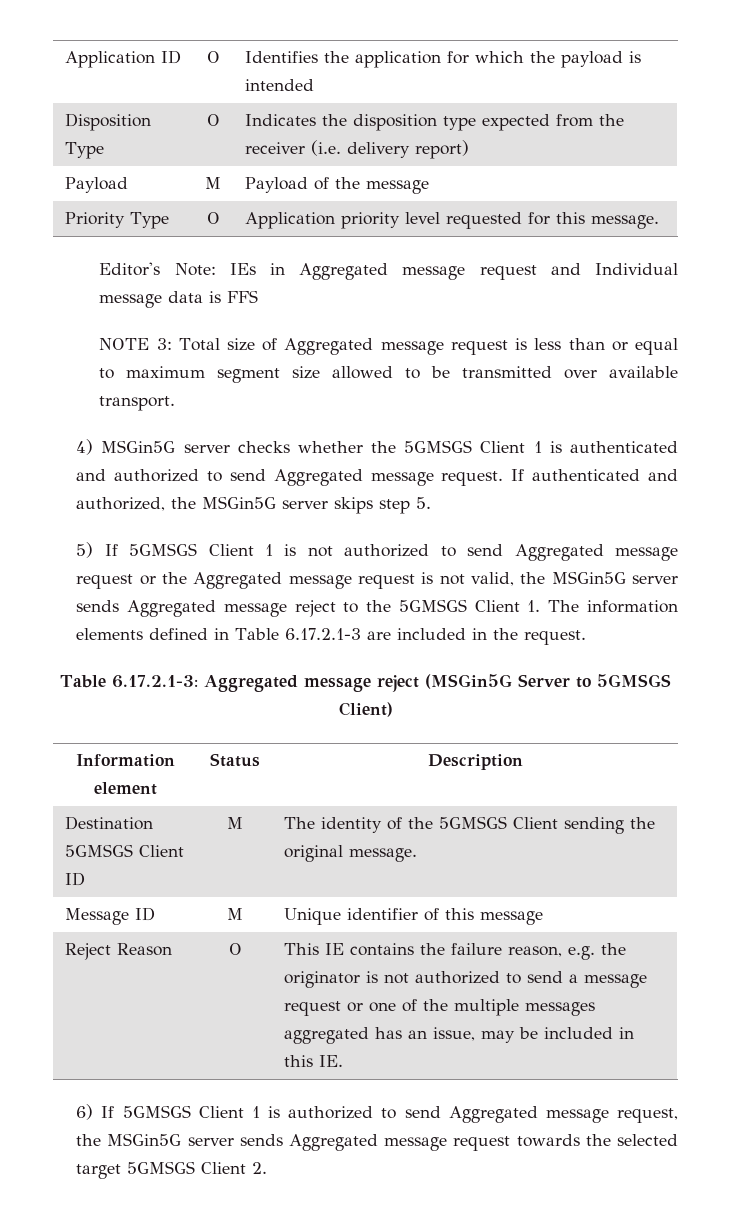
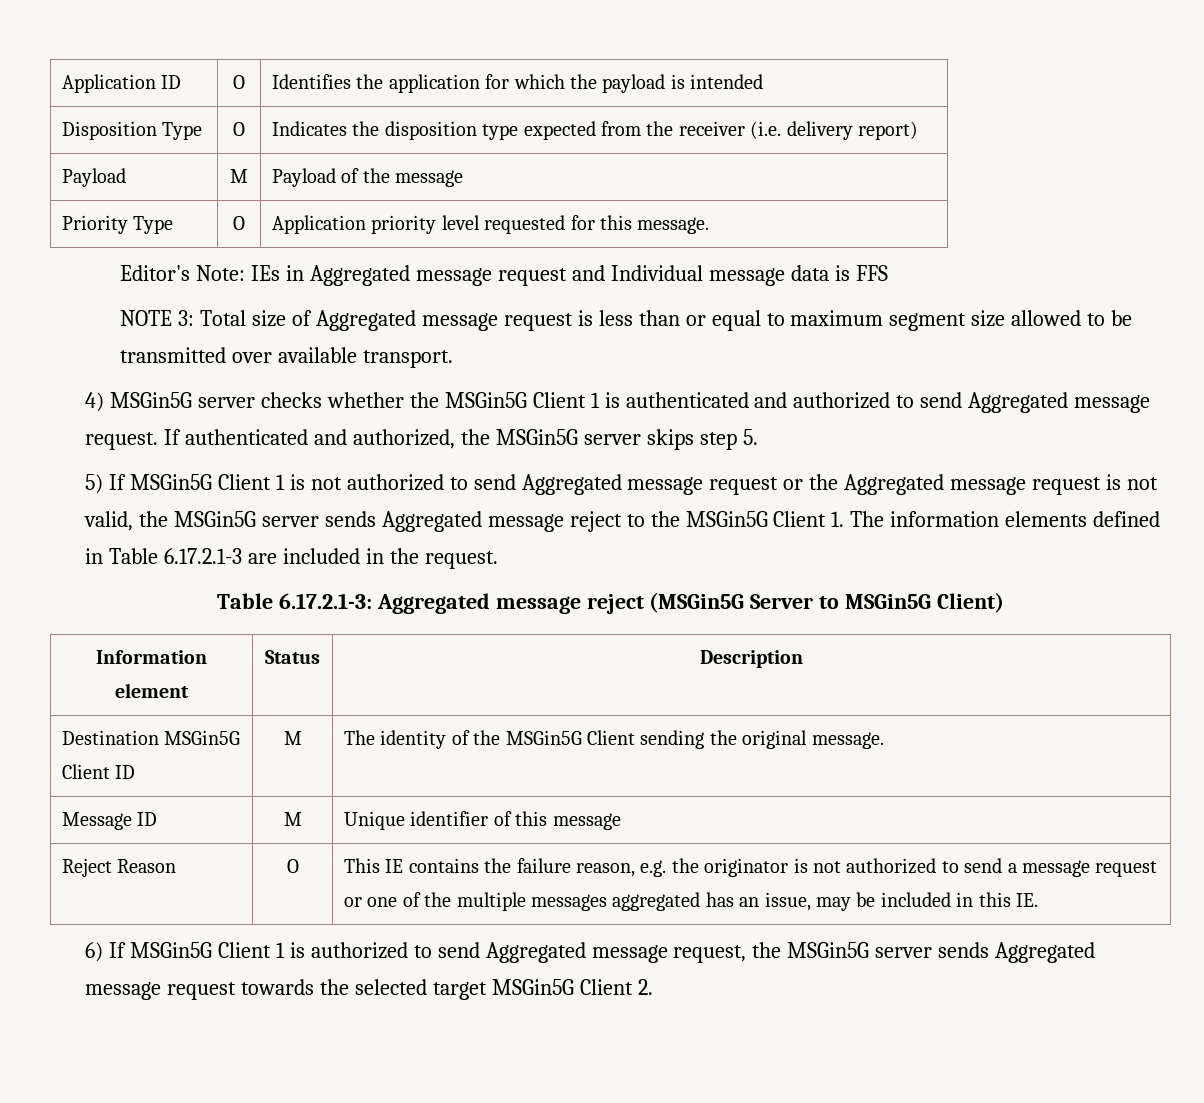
[404,440,473,453] 5GMSGS -> [444,392,527,408] MSGin5G
[129,543,198,556] 5GMSGS -> [130,474,213,490] MSGin5G
[398,599,467,612] 5GMSGS -> [685,511,768,527] MSGin5G
[596,674,671,687] 5GMSGS -> [845,594,932,609] MSGin5G
[64,844,133,857] 5GMSGS -> [164,730,241,745] MSGin5G
[438,816,507,829] 5GMSGS -> [505,730,582,745] MSGin5G
[122,1105,191,1118] 5GMSGS -> [130,942,213,958] MSGin5G
[127,1161,196,1174] 5GMSGS -> [491,979,574,995] MSGin5G

